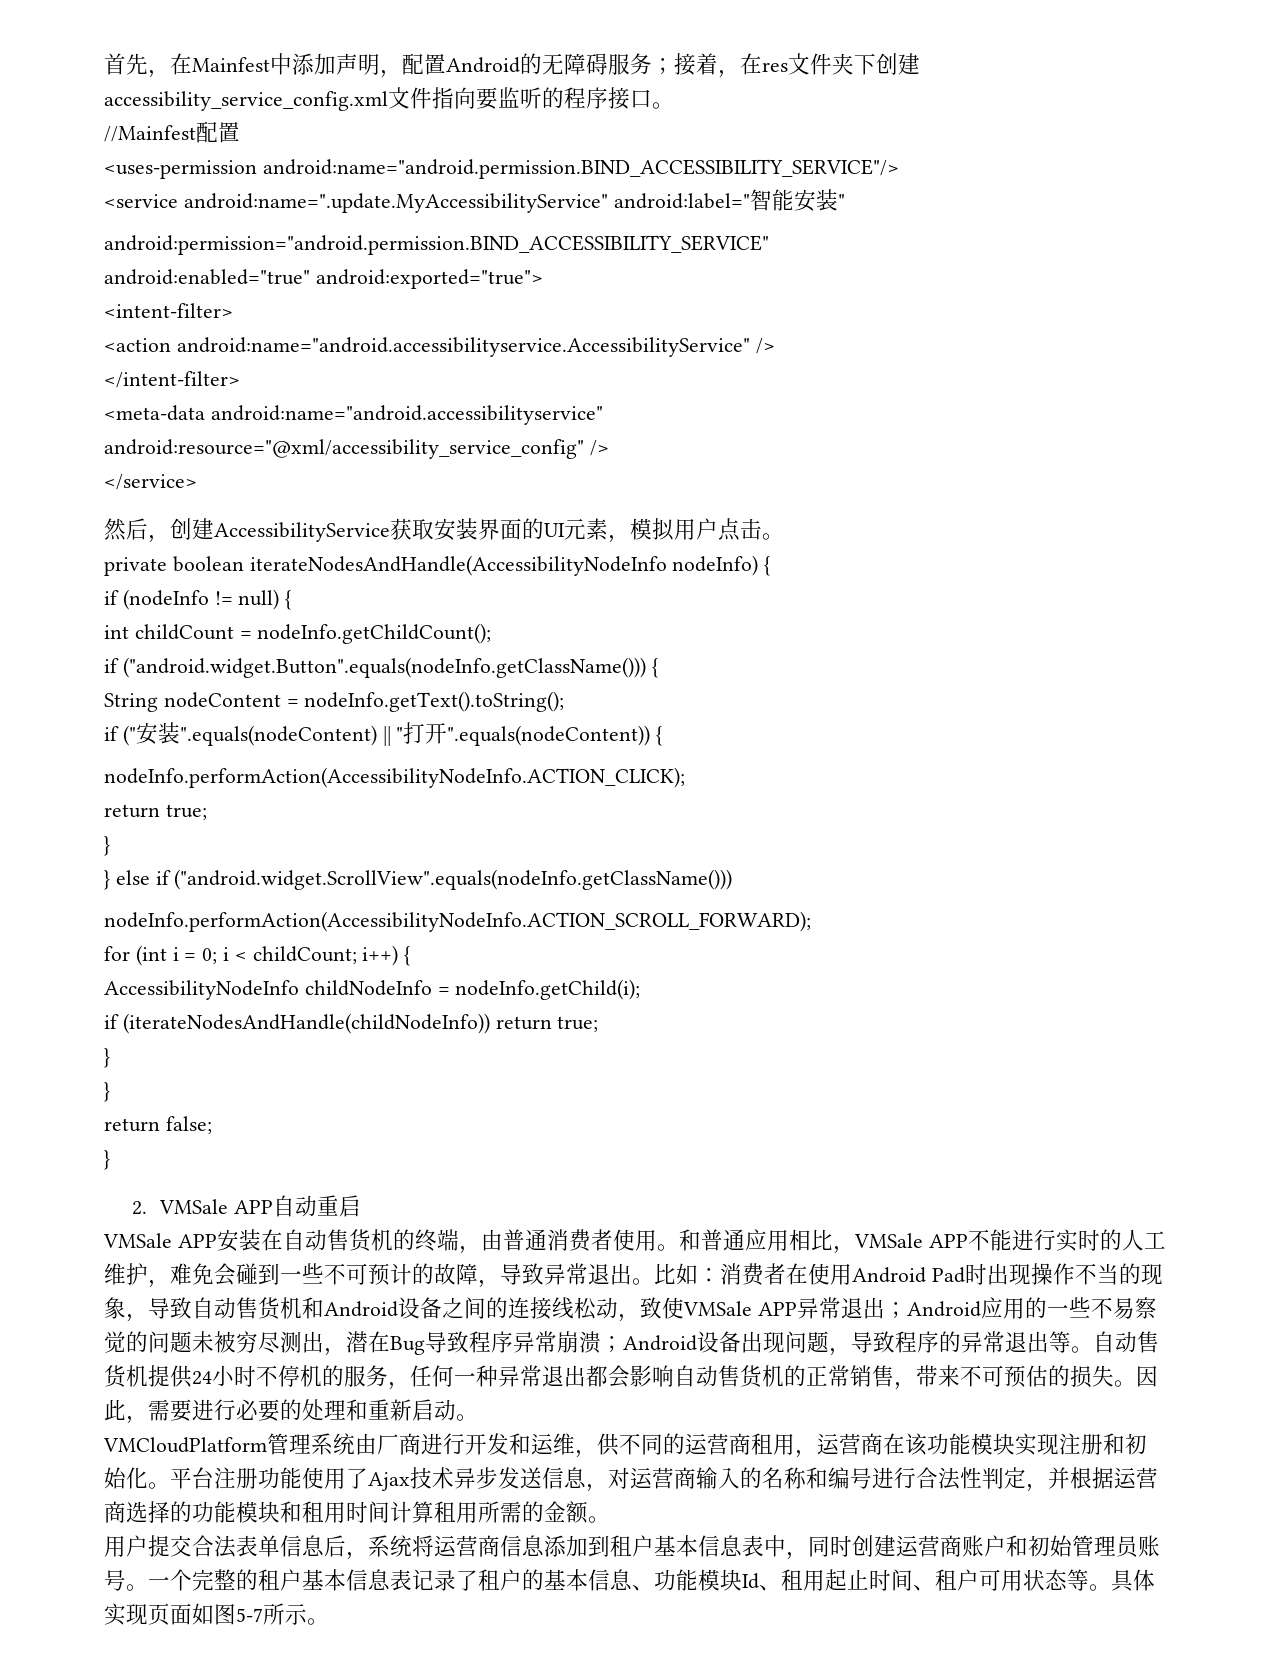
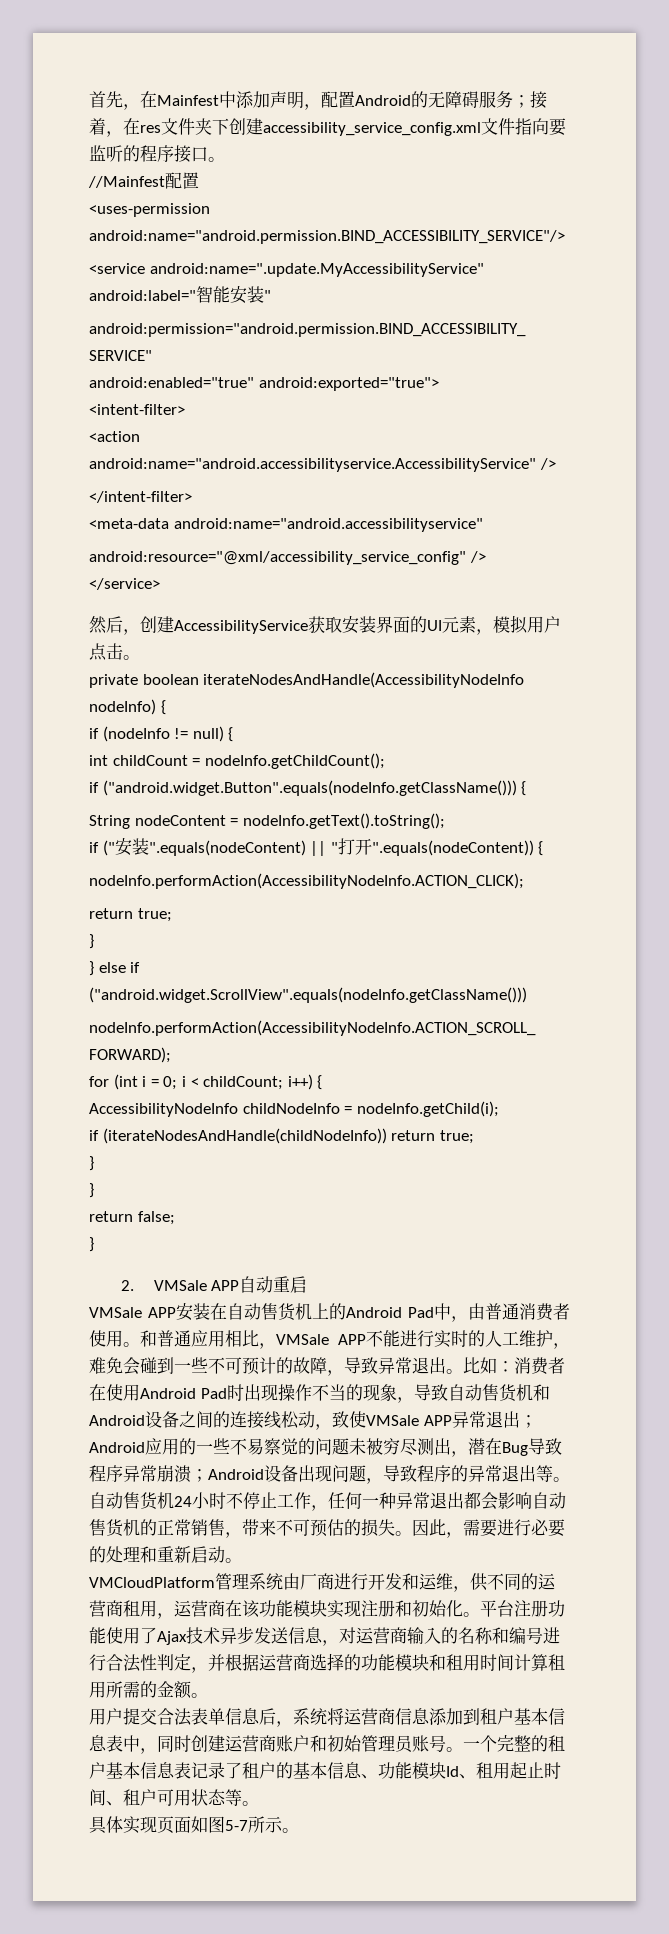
[392,1229,459,1252] 的终端 -> [312,1303,451,1320] 上的Android Pad中
[148,1365,192,1388] 提供 -> (174, 1500) none
[300,1365,388,1387] 机的服务 -> [260,1492,311,1509] 止工作
(1111, 1587) none -> (259, 1803) //

